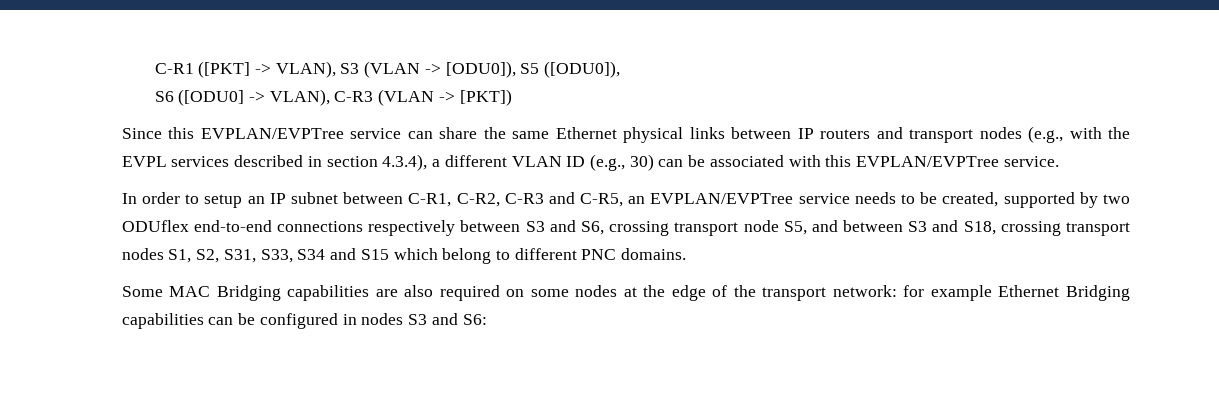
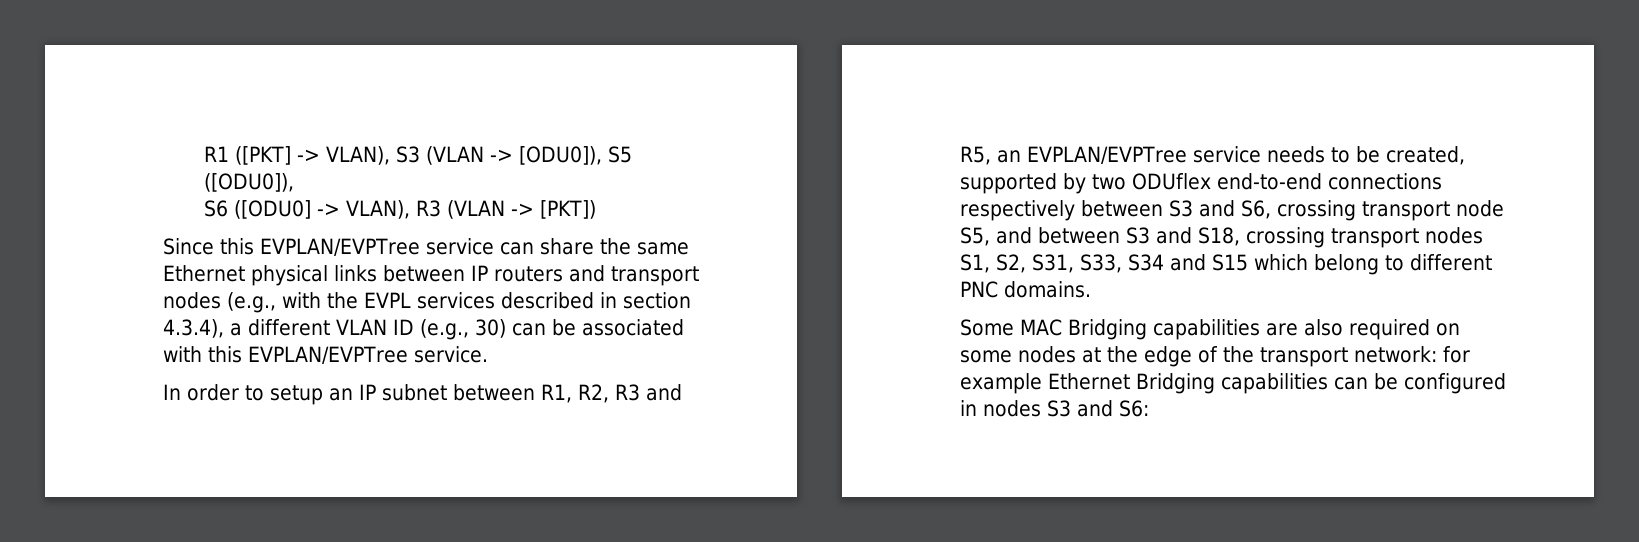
[154,63,194,74] C-R1 -> [203,146,229,162] R1
[334,91,374,102] C-R3 -> [415,200,441,217] R3
[408,192,624,207] C-R1, C-R2, C-R3 and C-R5, -> [541,384,683,403] [960,146,992,165] R1, R2, R3 and R5,

